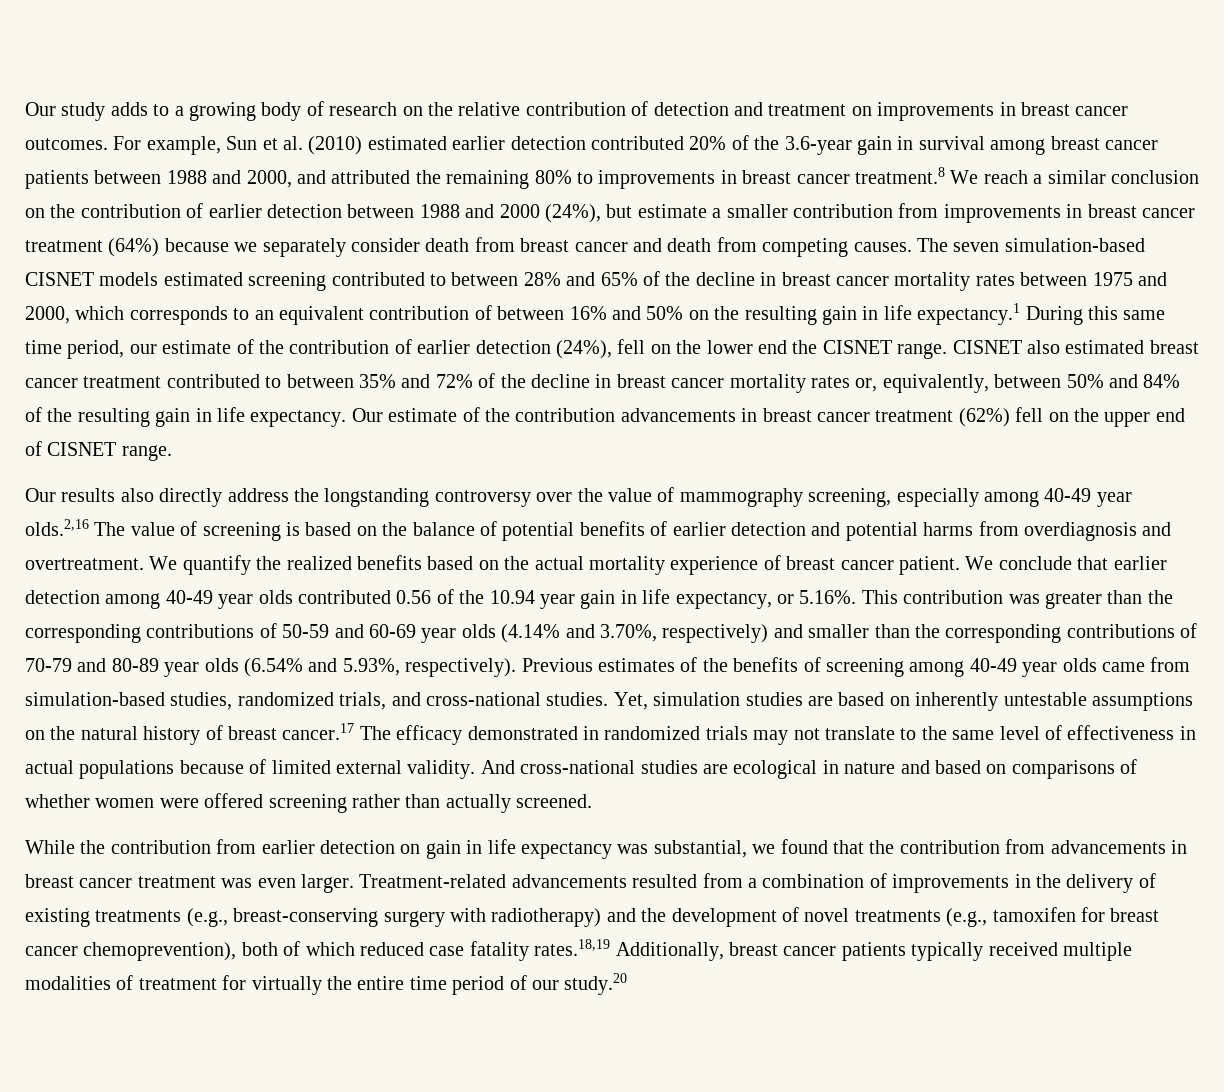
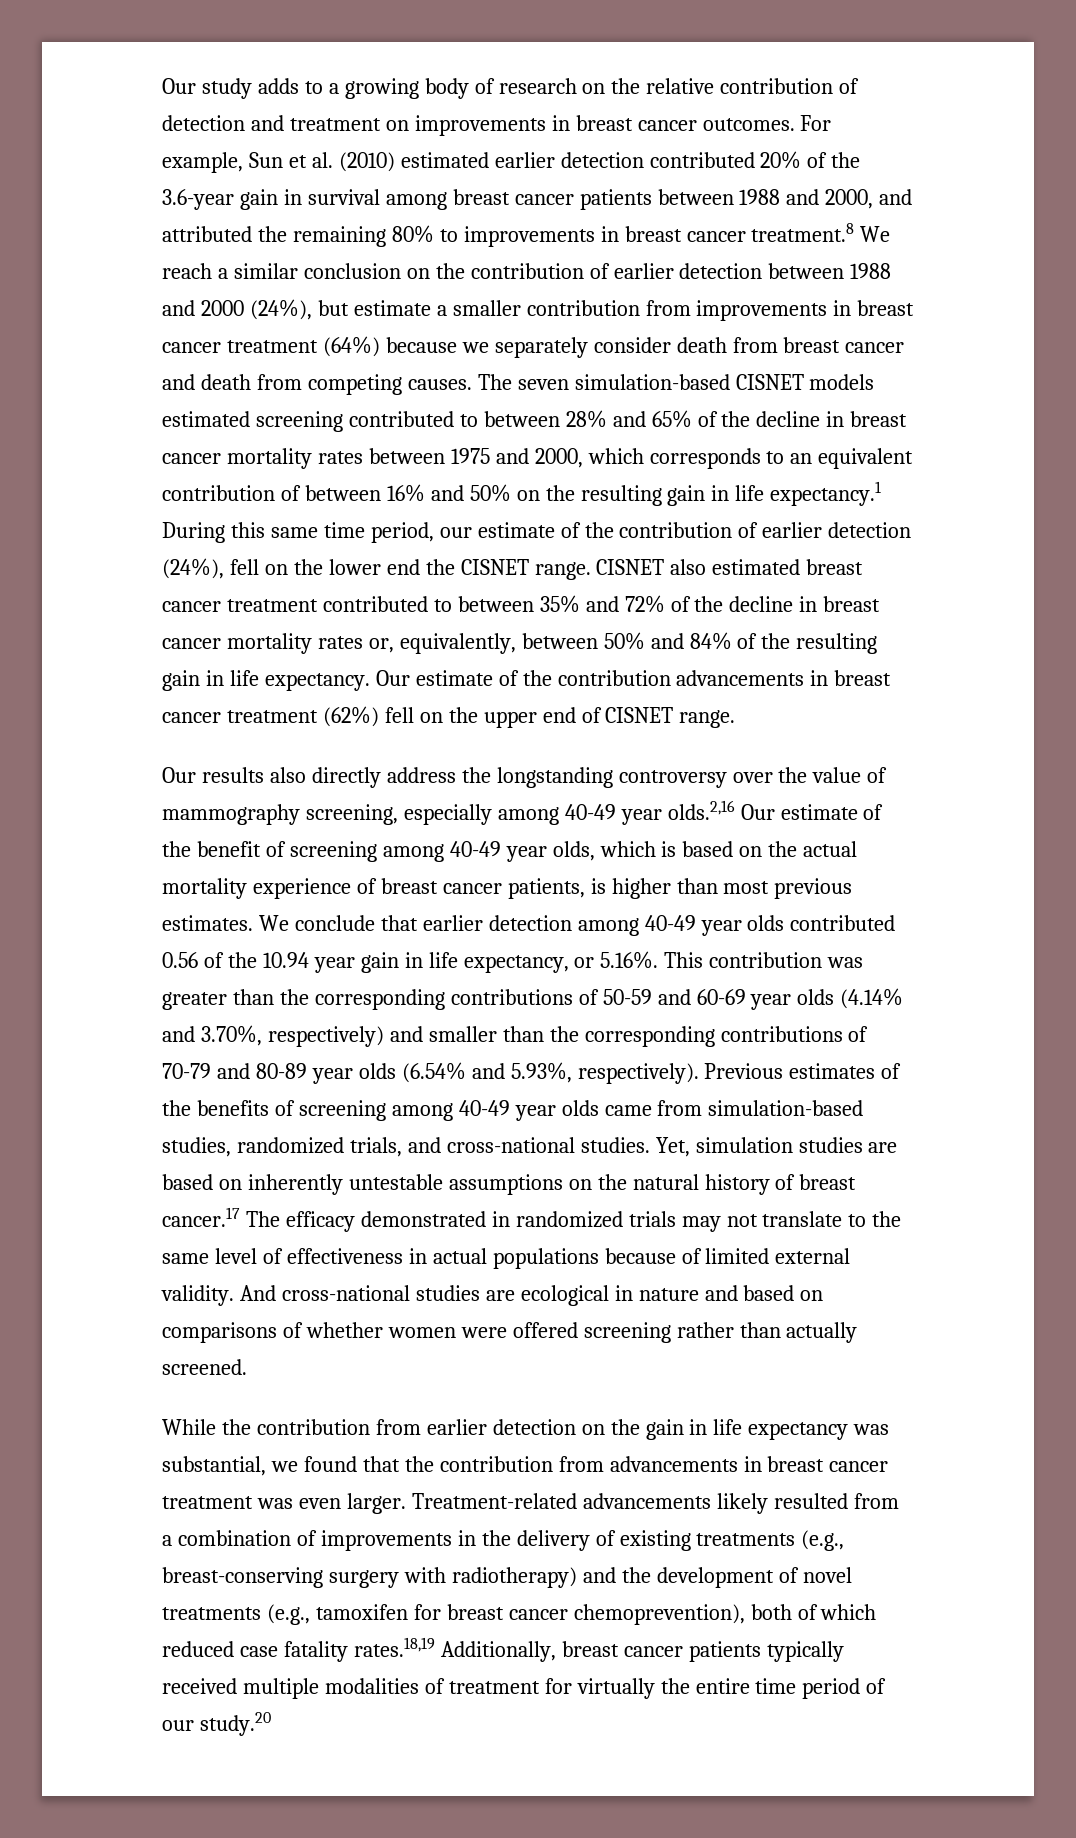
[94,521,1172,541] [25,555,422,575] The value of screening is based on the balance of potential benefits of earlier detection and potential harms from overdiagnosis and overtreatment. We quantify the realized benefits -> [740,804,884,820] [162,841,677,862] Our estimate of the benefit of screening among 40-49 year olds, which is
[898,556,960,575] patient. -> [507,878,853,899] [162,915,253,931] patients, is higher than most previous estimates.
(421, 849) none -> [610,1419,640,1435] the
(627, 881) none -> [716,1493,768,1514] likely

